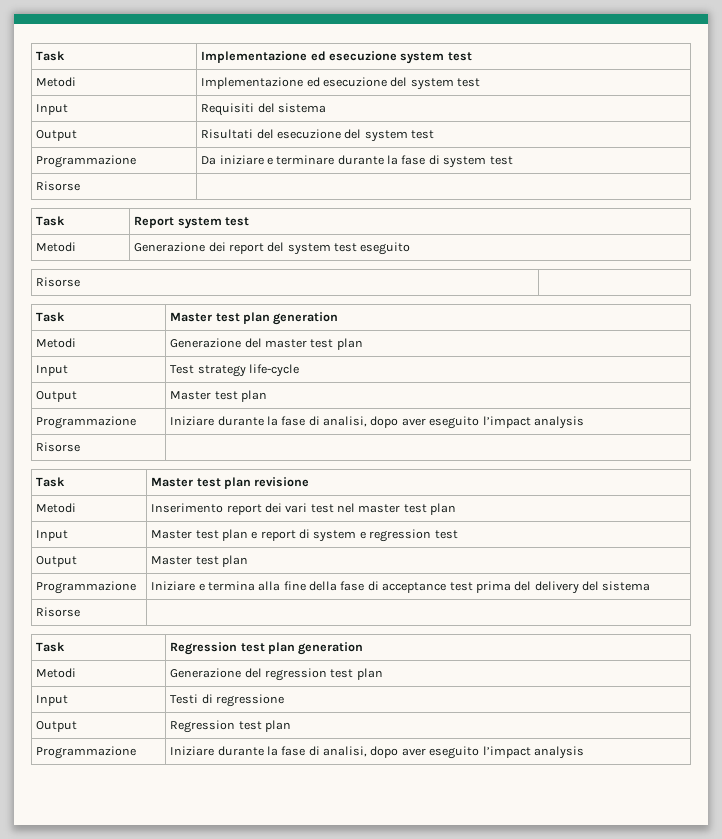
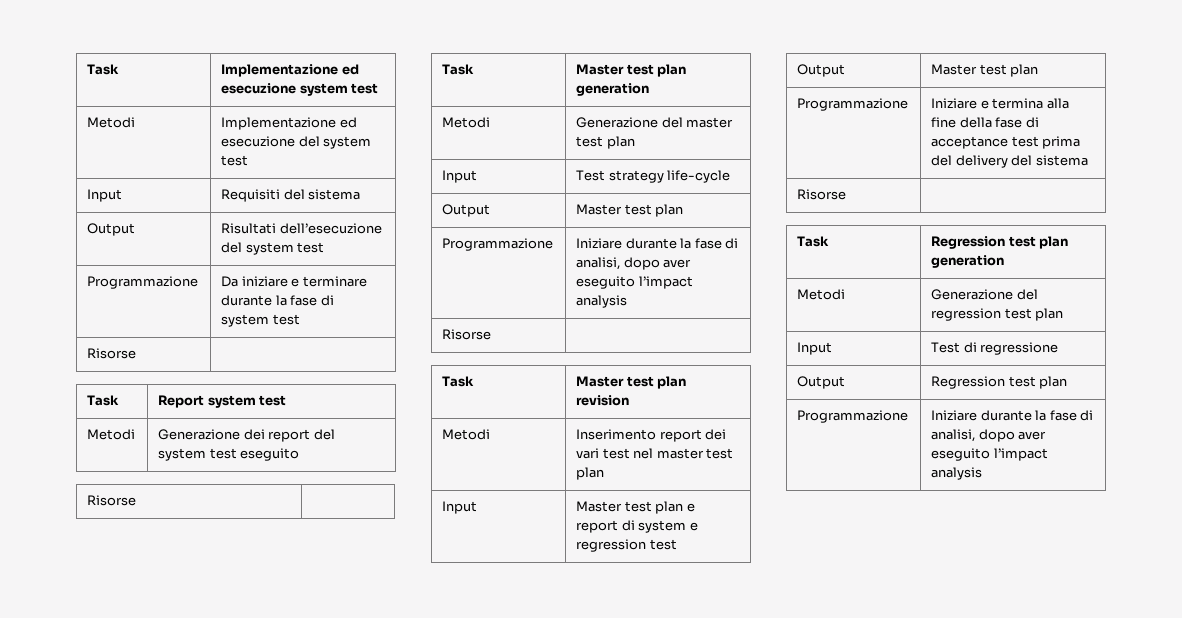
[256,129,341,139] del esecuzione -> [279,223,382,234] dell’esecuzione
[254,477,310,487] revisione -> [576,395,630,406] revision
[170,694,199,704] Testi -> [931,342,961,353] Test

